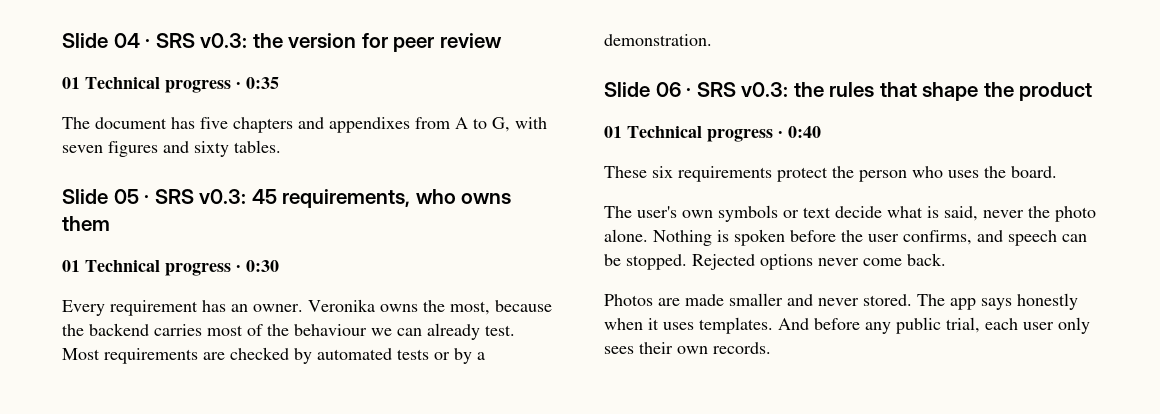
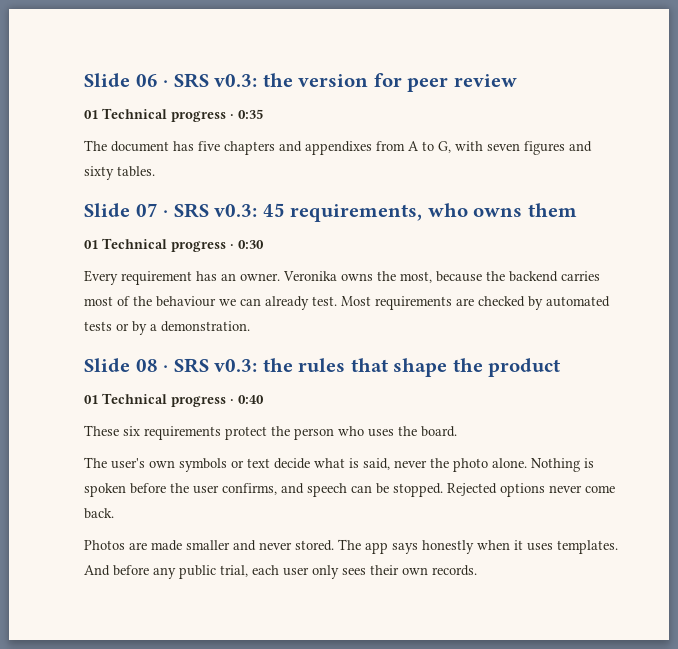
[62,33,140,48] Slide 04 -> [84,73,158,87] Slide 06
[113,189,139,204] 05 -> [135,203,158,217] 07
[655,82,681,97] 06 -> [135,359,158,372] 08

